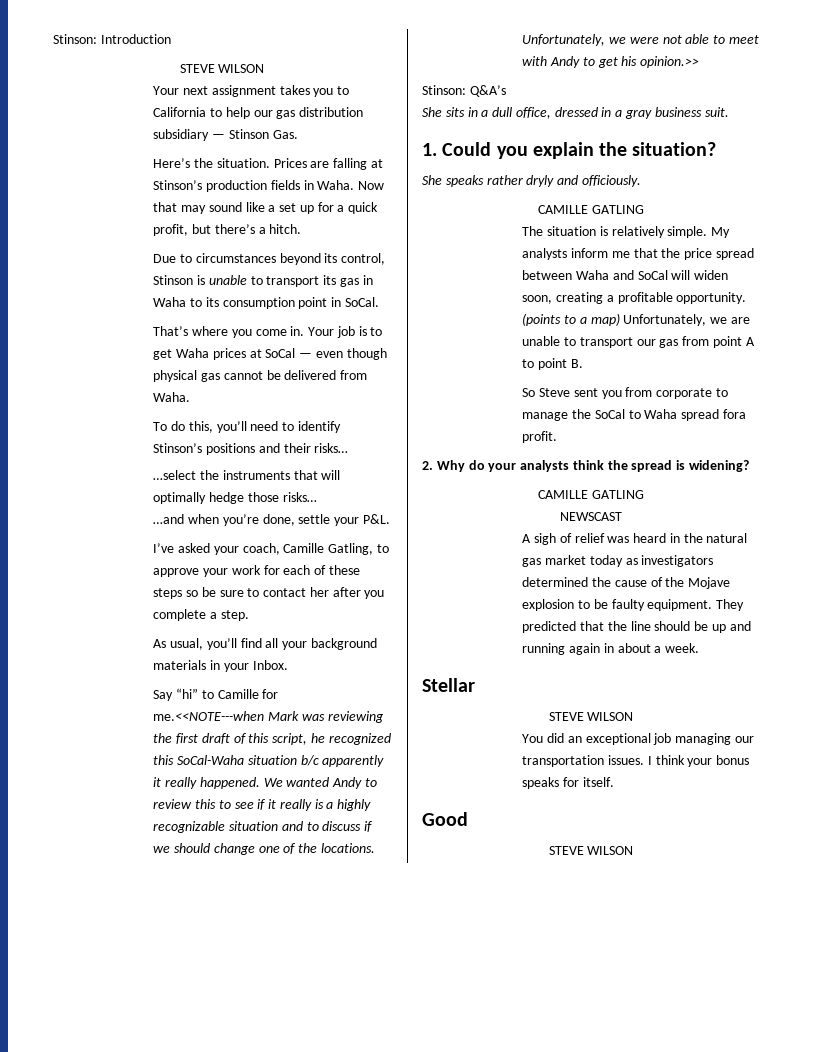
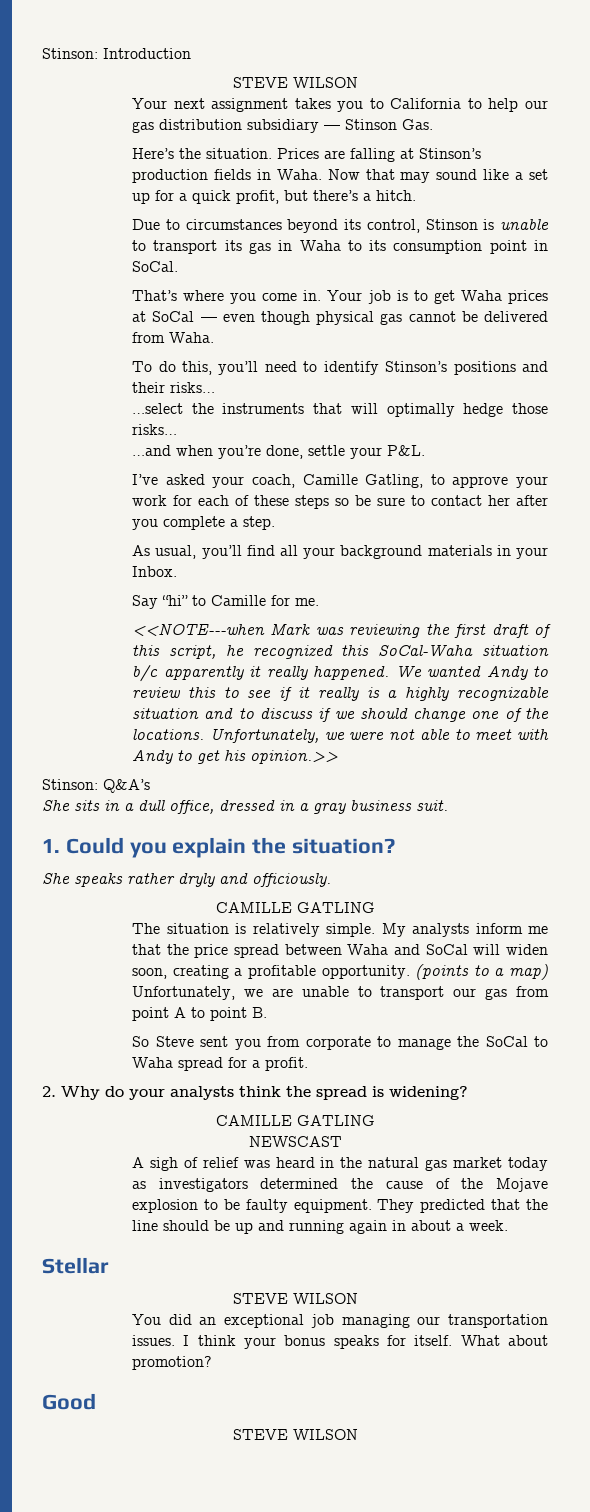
[153,711,265,721] me.<<NOTE---when -> [295,598,320,606] [132,623,266,637] me. // <<NOTE---when
[722,409,746,419] fora -> [228,1057,261,1068] for a
(614, 782) none -> [460,1335,549,1346] [132,1356,213,1370] What about promotion?

